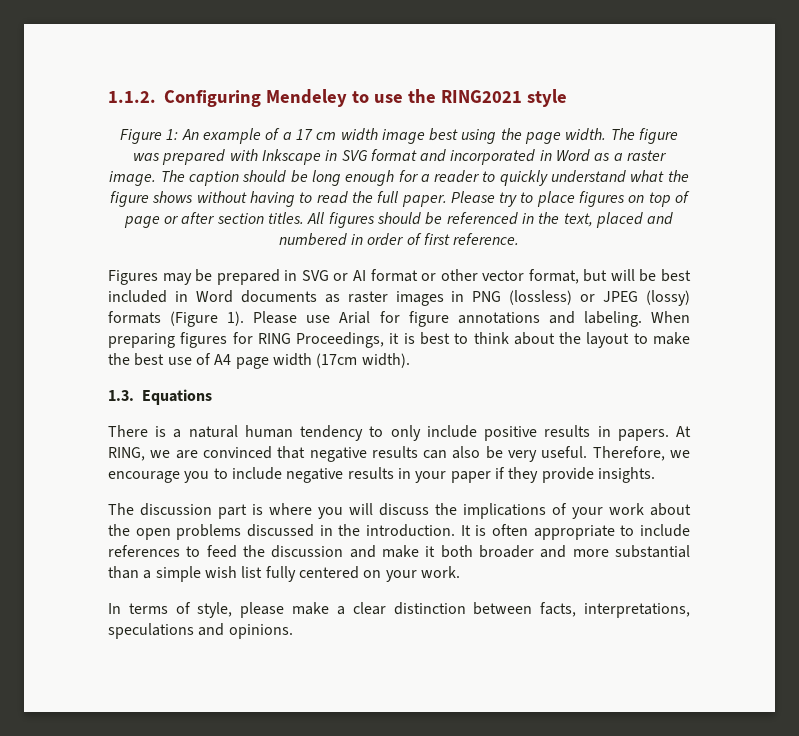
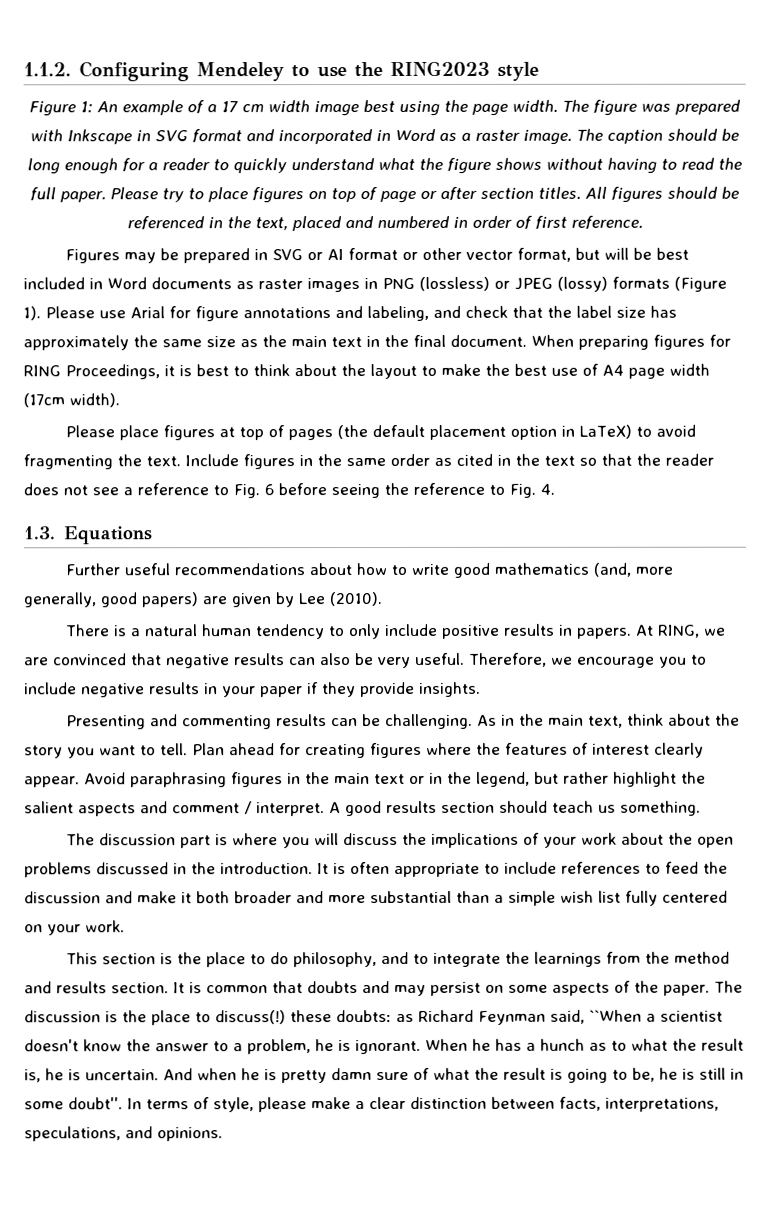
[440,90,522,103] RING2021 -> [389,60,490,76] RING2023
[583,311,642,327] labeling. -> [367,305,677,322] [23,334,527,351] labeling, and check that the label size has approximately the same size as the main text in the final document.
[108,389,212,405] 1.3. Equations -> [65,424,697,441] [23,453,714,470] [23,482,555,499] [23,526,152,545] [65,562,674,578] [23,592,382,608] Please place figures at top of pages (the default placement option in LaTeX) to avoid fragmenting the text. Include figures in the same order as cited in the text so that the reader does not see a reference to Fig. 6 before seeing the reference to Fig. 4. // 1.3. Equations // Further useful recommendations about how to write good mathematics (and, more generally, good papers) are given by Lee (2010).
(655, 475) none -> [66,713,741,730] [24,742,704,759] [24,771,706,788] [24,800,701,817] // Presenting and commenting results can be challenging. As in the main text, think about the story you want to tell. Plan ahead for creating figures where the features of interest clearly appear. Avoid paraphrasing figures in the main text or in the legend, but rather highlight the salient aspects and comment / interpret. A good results section should teach us something.
(460, 572) none -> [66,951,731,968] [24,980,743,996] [24,1009,723,1026] [24,1038,744,1055] [24,1067,744,1084] [24,1097,123,1110] This section is the place to do philosophy, and to integrate the learnings from the method and results section. It is common that doubts and may persist on some aspects of the paper. The discussion is the place to discuss(!) these doubts: as Richard Feynman said, ``When a scientist doesn't know the answer to a problem, he is ignorant. When he has a hunch as to what the result is, he is uncertain. And when he is pretty damn sure of what the result is going to be, he is still in some doubt''.
[108,623,194,639] speculations -> [24,1126,121,1142] speculations,

